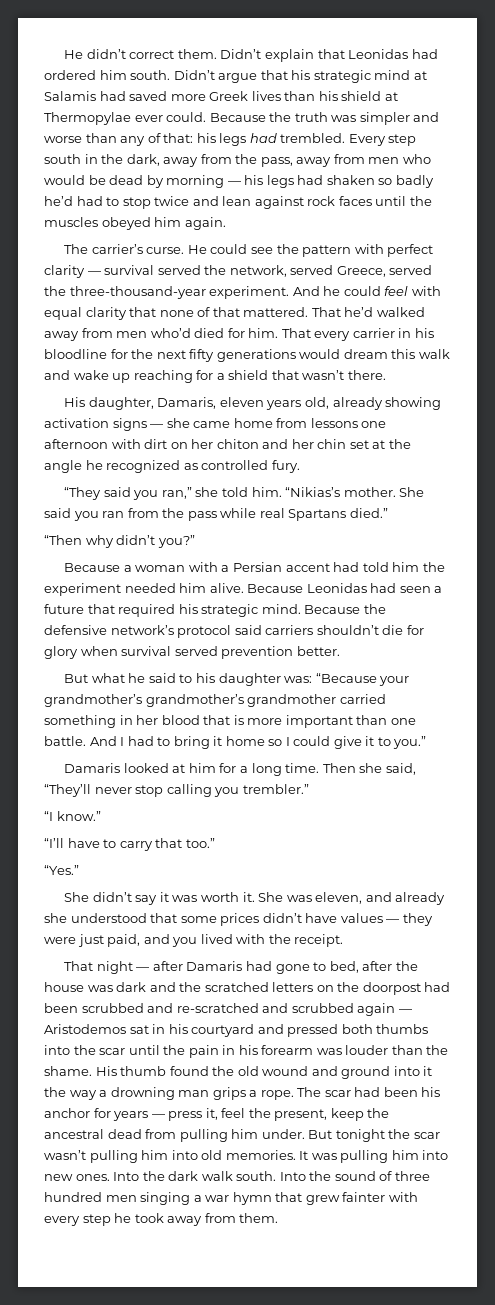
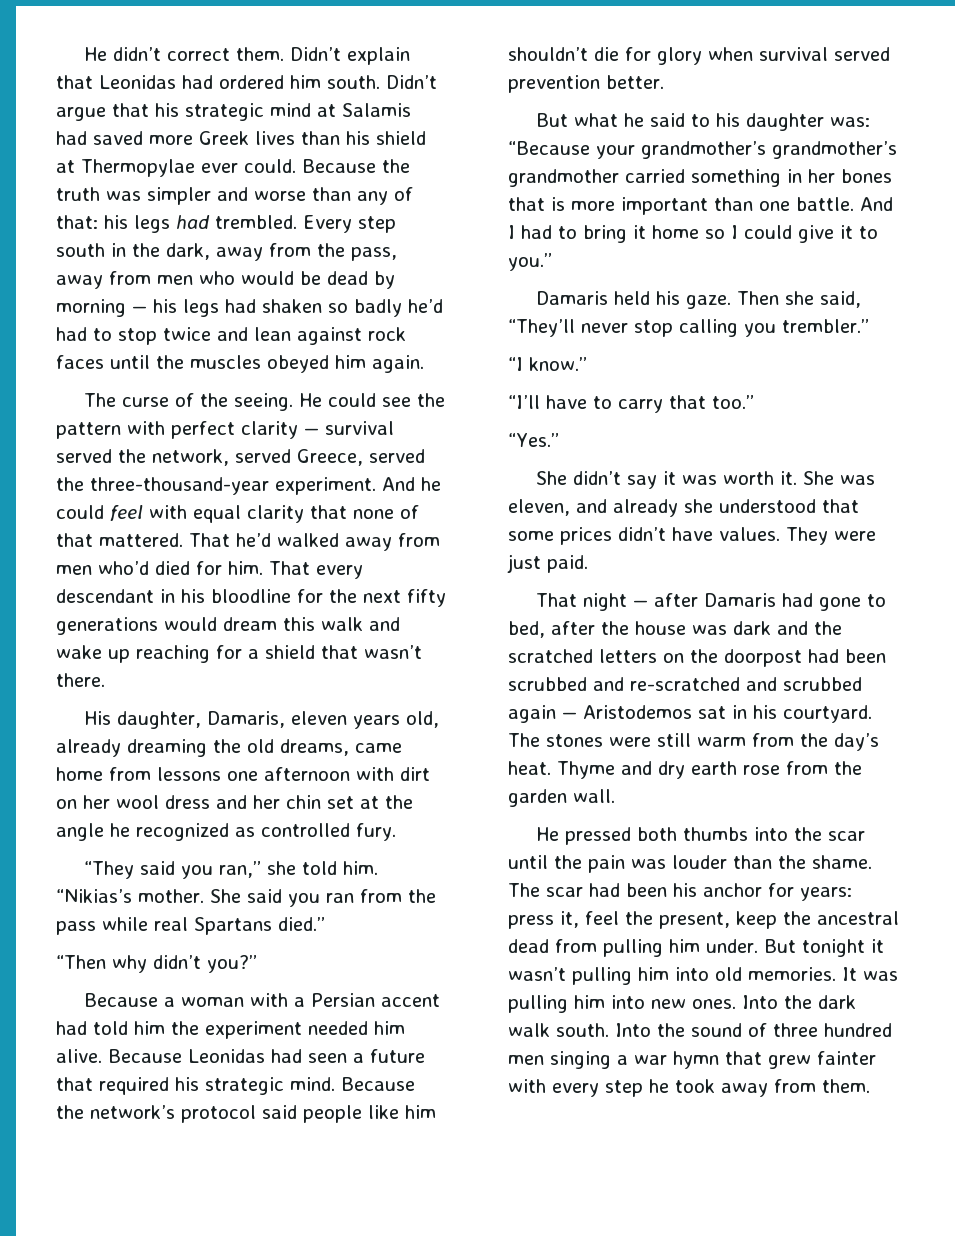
[91,244,185,254] carrier’s curse. -> [122,393,294,411] curse of the seeing.
[352,328,395,338] carrier -> [56,589,154,603] descendant
[385,397,442,410] [44,418,190,431] showing activation signs — she -> [127,739,349,757] dreaming the old dreams,
[216,439,259,449] chiton -> [116,795,210,809] wool dress
[44,625,107,635] defensive -> (84, 1112) none
[265,625,314,635] carriers -> [303,1105,436,1123] people like him
[161,715,200,725] blood -> [841,169,892,183] bones
[123,763,320,776] looked at him for a long time. -> [614,291,732,309] held his gaze.
[340,913,433,926] [44,934,344,947] values — they were just paid, and you lived with the receipt. -> [719,527,876,545] [507,554,588,573] values. They were just paid.
[191,1024,284,1037] courtyard and -> [783,705,872,723] [508,733,879,751] [508,761,862,779] [508,789,615,807] [536,827,560,841] courtyard. The stones were still warm from the day’s heat. Thyme and dry earth rose from the garden wall. // He
[222,1045,314,1055] in his forearm -> (625, 864) none
[95,1066,433,1079] [44,1087,294,1100] His thumb found the old wound and ground into it the way a drowning man grips a rope. -> (872, 862) none
[113,1111,165,1121] years — -> [800,887,852,901] years:
[388,1129,440,1139] the scar -> [870,939,884,953] it

